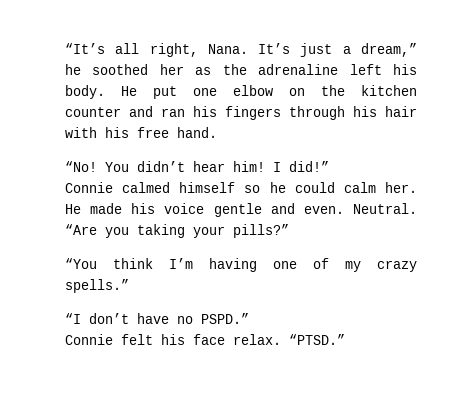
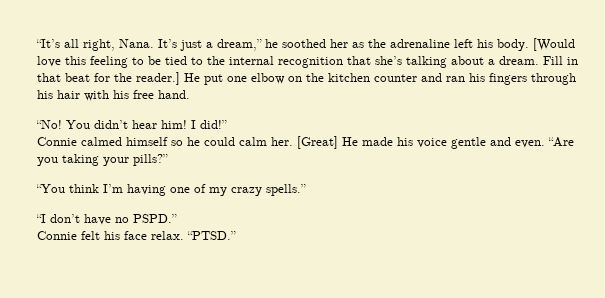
(105, 92) none -> [533,38,575,51] [37,56,578,68] [37,72,180,85] [Would love this feeling to be tied to the internal recognition that she’s talking about a dream. Fill in that beat for the reader.]
(417, 187) none -> [297,136,338,149] [Great]
[353,203,417,214] Neutral. -> (545, 144) none

